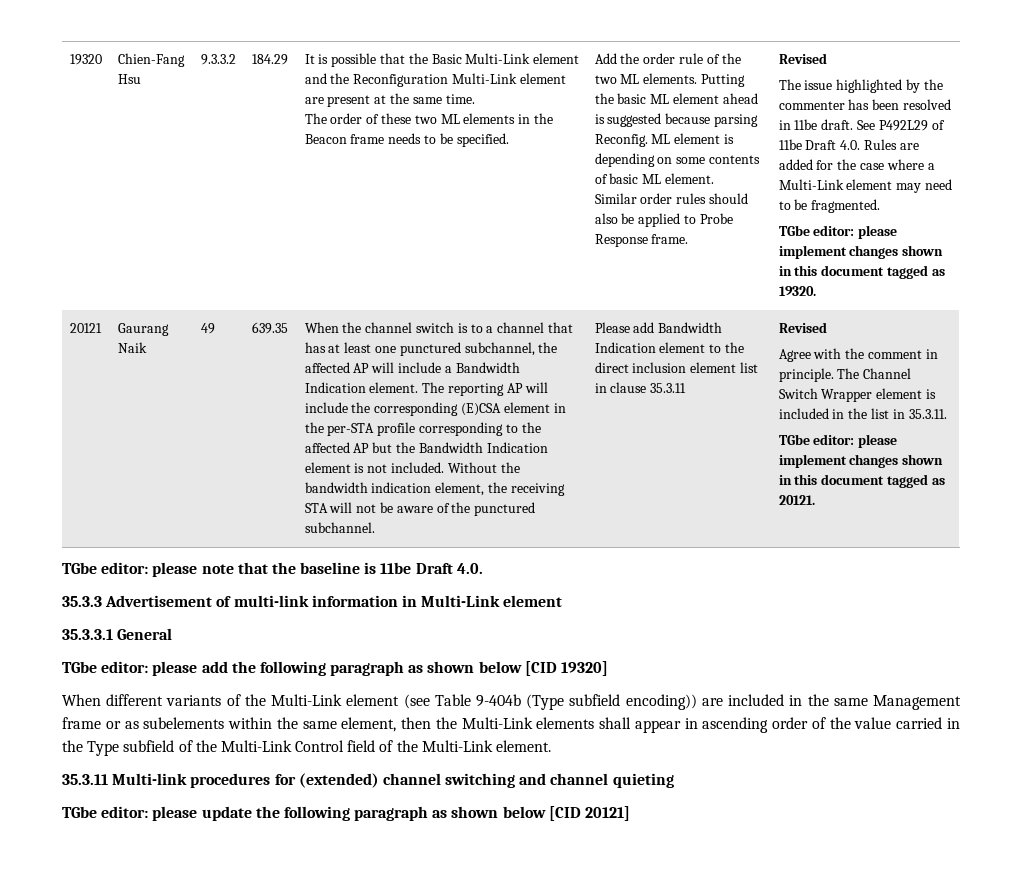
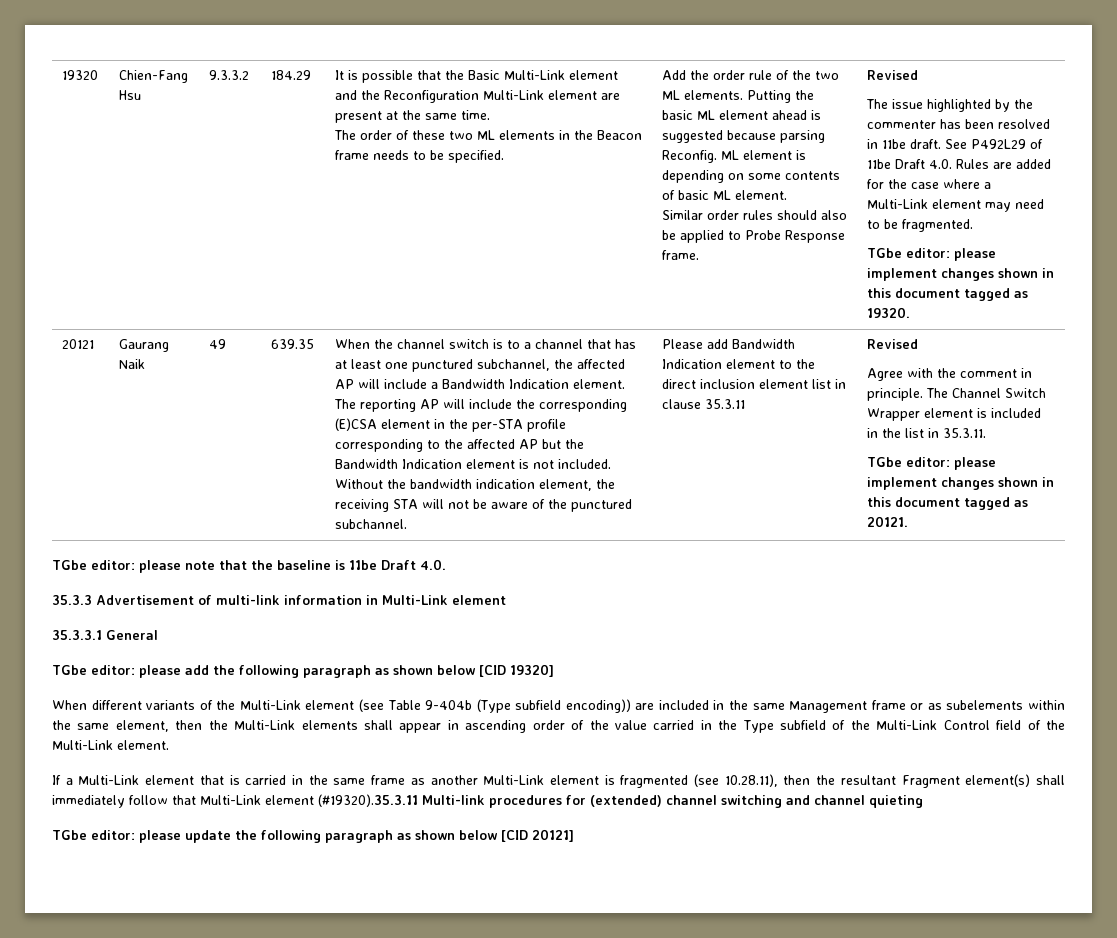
[62,774,108,785] 35.3.11 -> [52,774,1066,788] [52,794,418,808] If a Multi-Link element that is carried in the same frame as another Multi-Link element is fragmented (see 10.28.11), then the resultant Fragment element(s) shall immediately follow that Multi-Link element (#19320).35.3.11

